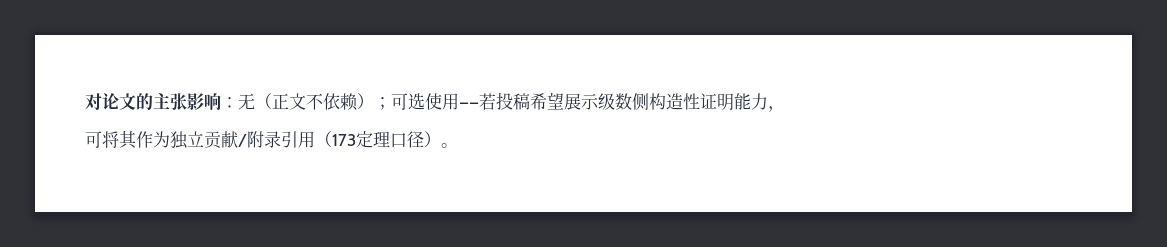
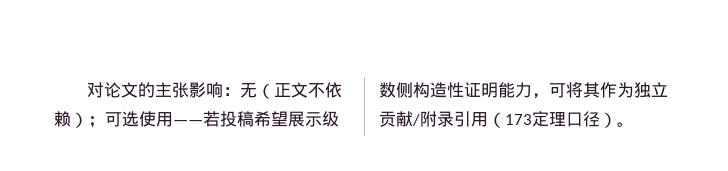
(785, 109) // -> (549, 96) none

